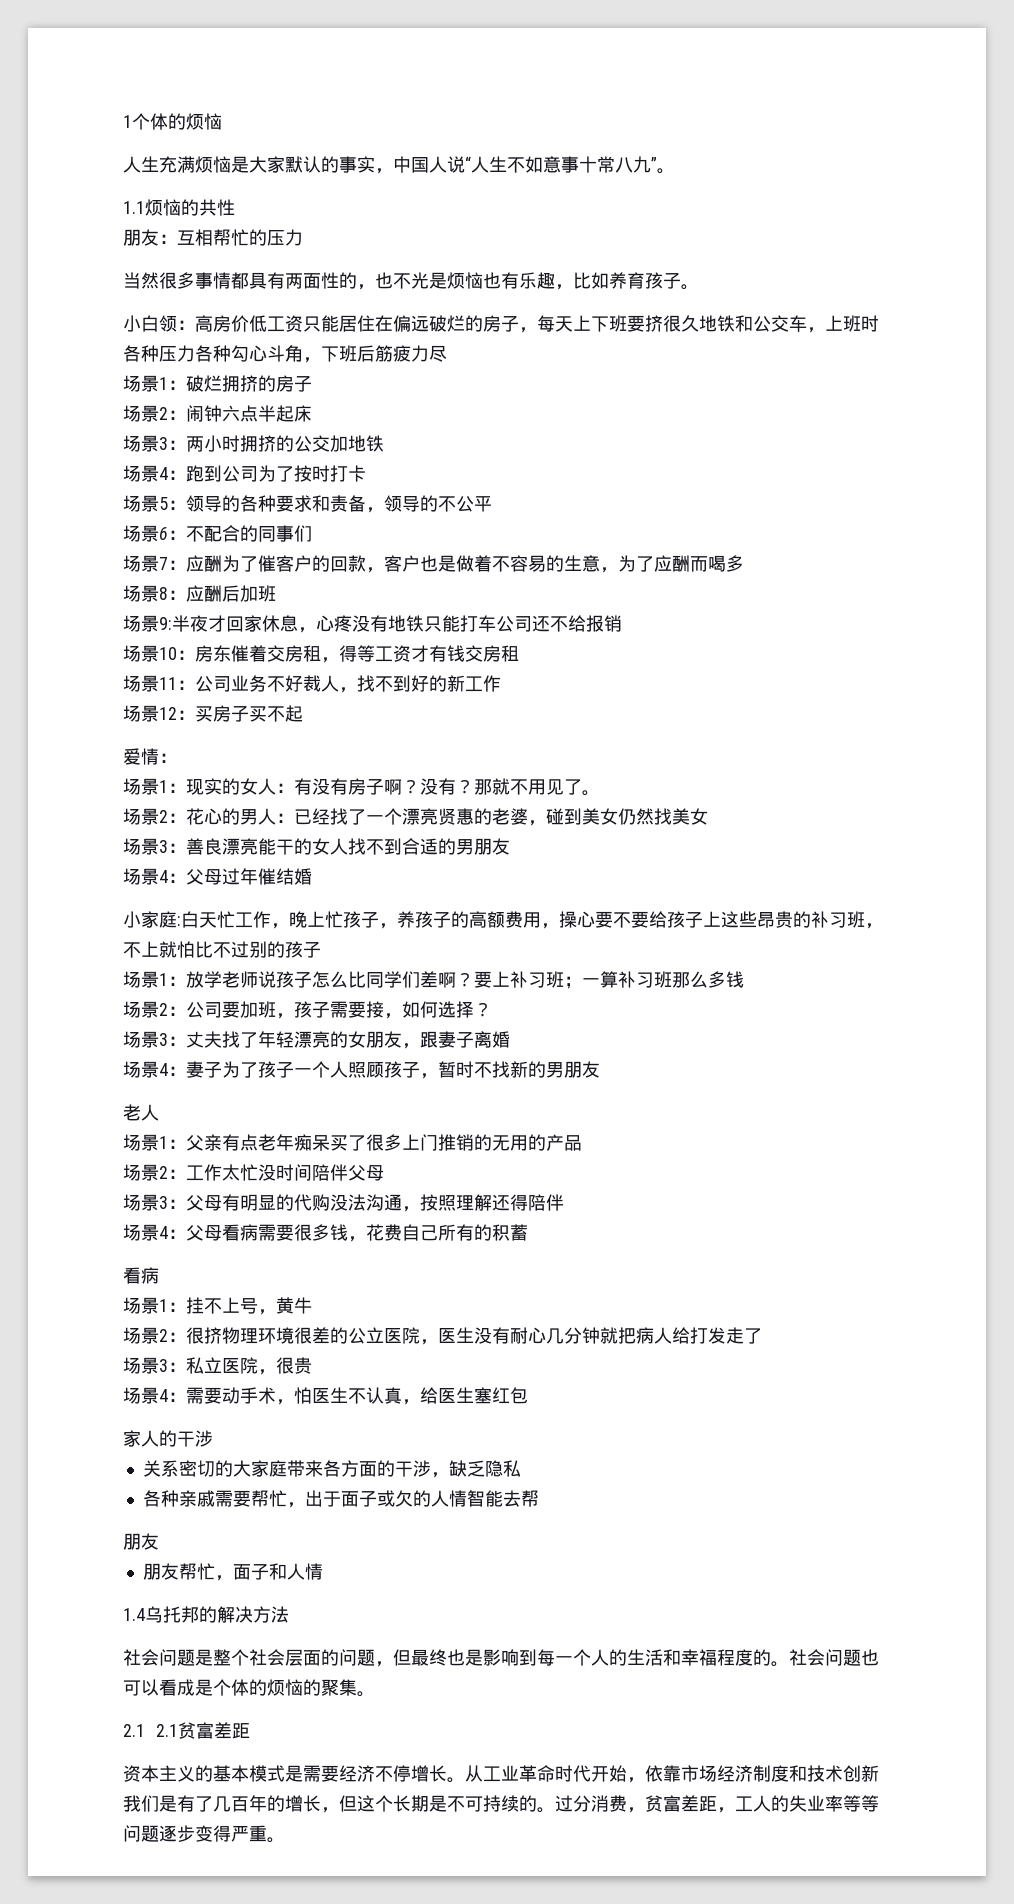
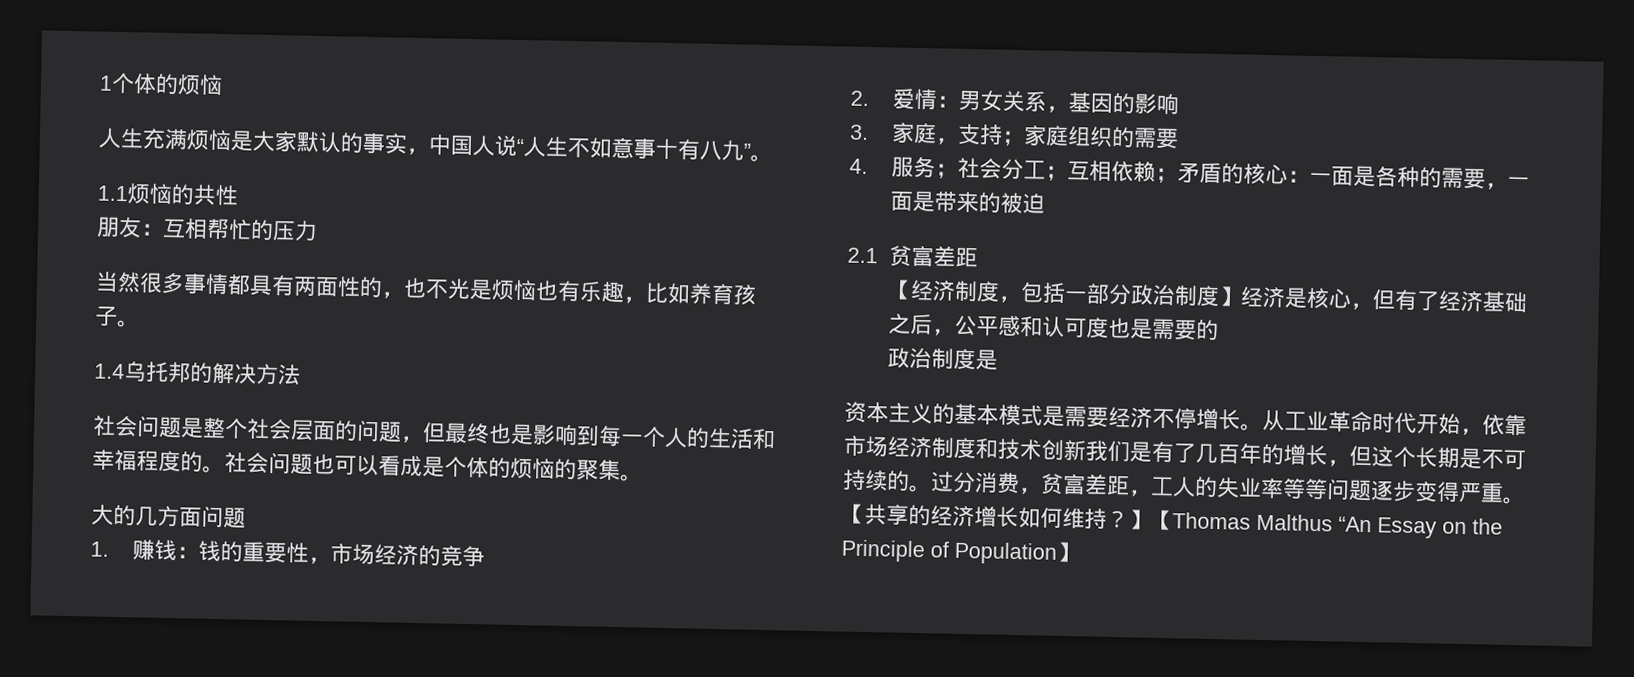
[597,156,615,173] 常 -> [677,139,700,161] 有
[123,315,879,333] [123,345,447,363] [123,375,312,392] [123,405,312,422] [123,435,384,452] [123,465,366,482] [123,495,492,513] [123,525,312,542] [123,555,744,573] [123,585,276,602] [123,615,622,633] [123,645,519,663] [123,675,501,693] [123,705,303,722] [123,748,177,765] [123,778,600,796] [123,808,708,826] [123,838,510,855] [123,868,312,885] [123,911,883,929] [123,941,321,958] [123,971,744,989] [123,1001,492,1019] [123,1031,510,1049] [123,1061,600,1079] [123,1104,159,1121] [123,1134,582,1151] [123,1164,384,1181] [123,1194,564,1212] [123,1224,528,1242] [123,1267,159,1284] [123,1297,312,1315] [123,1327,762,1345] [123,1357,312,1375] [123,1387,528,1405] [123,1430,213,1447] [142,1460,521,1478] [142,1490,539,1508] [123,1533,159,1550] [142,1563,323,1581] // 小白领：高房价低工资只能居住在偏远破烂的房子，每天上下班要挤很久地铁和公交车，上班时各种压力各种勾心斗角，下班后筋疲力尽 // 场景1：破烂拥挤的房子 // 场景2：闹钟六点半起床 // 场景3：两小时拥挤的公交加地铁 // 场景4：跑到公司为了按时打卡 // 场景5：领导的各种要求和责备，领导的不公平 // 场景6：不配合的同事们 // 场景7：应酬为了催客户的回款，客户也是做着不容易的生意，为了应酬而喝多 // 场景8：应酬后加班 // 场景9:半夜才回家休息，心疼没有地铁只能打车公司还不给报销 // 场景10：房东催着交房租，得等工资才有钱交房租 // 场景11：公司业务不好裁人，找不到好的新工作 // 场景12：买房子买不起 // 爱情： // 场景1：现实的女人：有没有房子啊？没有？那就不用见了。 // 场景2：花心的男人：已经找了一个漂亮贤惠的老婆，碰到美女仍然找美女 // 场景3：善良漂亮能干的女人找不到合适的男朋友 // 场景4：父母过年催结婚 // 小家庭:白天忙工作，晚上忙孩子，养孩子的高额费用，操心要不要给孩子上这些昂贵的补习班，不上就怕比不过别的孩子 // 场景1：放学老师说孩子怎么比同学们差啊？要上补习班；一算补习班那么多钱 // 场景2：公司要加班，孩子需要接，如何选择？ // 场景3：丈夫找了年轻漂亮的女朋友，跟妻子离婚 // 场景4：妻子为了孩子一个人照顾孩子，暂时不找新的男朋友 // 老人 // 场景1：父亲有点老年痴呆买了很多上门推销的无用的产品 // 场景2：工作太忙没时间陪伴父母 // 场景3：父母有明显的代购没法沟通，按照理解还得陪伴 // 场景4：父母看病需要很多钱，花费自己所有的积蓄 // 看病 // 场景1：挂不上号，黄牛 // 场景2：很挤物理环境很差的公立医院，医生没有耐心几分钟就把病人给打发走了 // 场景3：私立医院，很贵 // 场景4：需要动手术，怕医生不认真，给医生塞红包 // 家人的干涉 // 关系密切的大家庭带来各方面的干涉，缺乏隐私 // 各种亲戚需要帮忙，出于面子或欠的人情智能去帮 // 朋友 // 朋友帮忙，面子和人情 -> (140, 323) none
[123,1722,250,1739] 2.1 2.1贫富差距 -> [91,504,246,529] [90,539,486,567] [850,88,1180,116] [849,122,1180,150] [849,156,1531,190] [890,190,1046,215] [847,245,979,268] [888,279,1529,313] [888,313,1220,341] [887,347,999,371] 大的几方面问题 // 1.赚钱：钱的重要性，市场经济的竞争 // 2.爱情：男女关系，基因的影响 // 3.家庭，支持；家庭组织的需要 // 4.服务；社会分工；互相依赖；矛盾的核心：一面是各种的需要，一面是带来的被迫 // 2.1贫富差距 // 【经济制度，包括一部分政治制度】经济是核心，但有了经济基础之后，公平感和认可度也是需要的 // 政治制度是
(285, 1840) none -> [842,503,1503,539] [841,539,1079,565] 【共享的经济增长如何维持？】【Thomas Malthus “An Essay on the Principle of Population】

